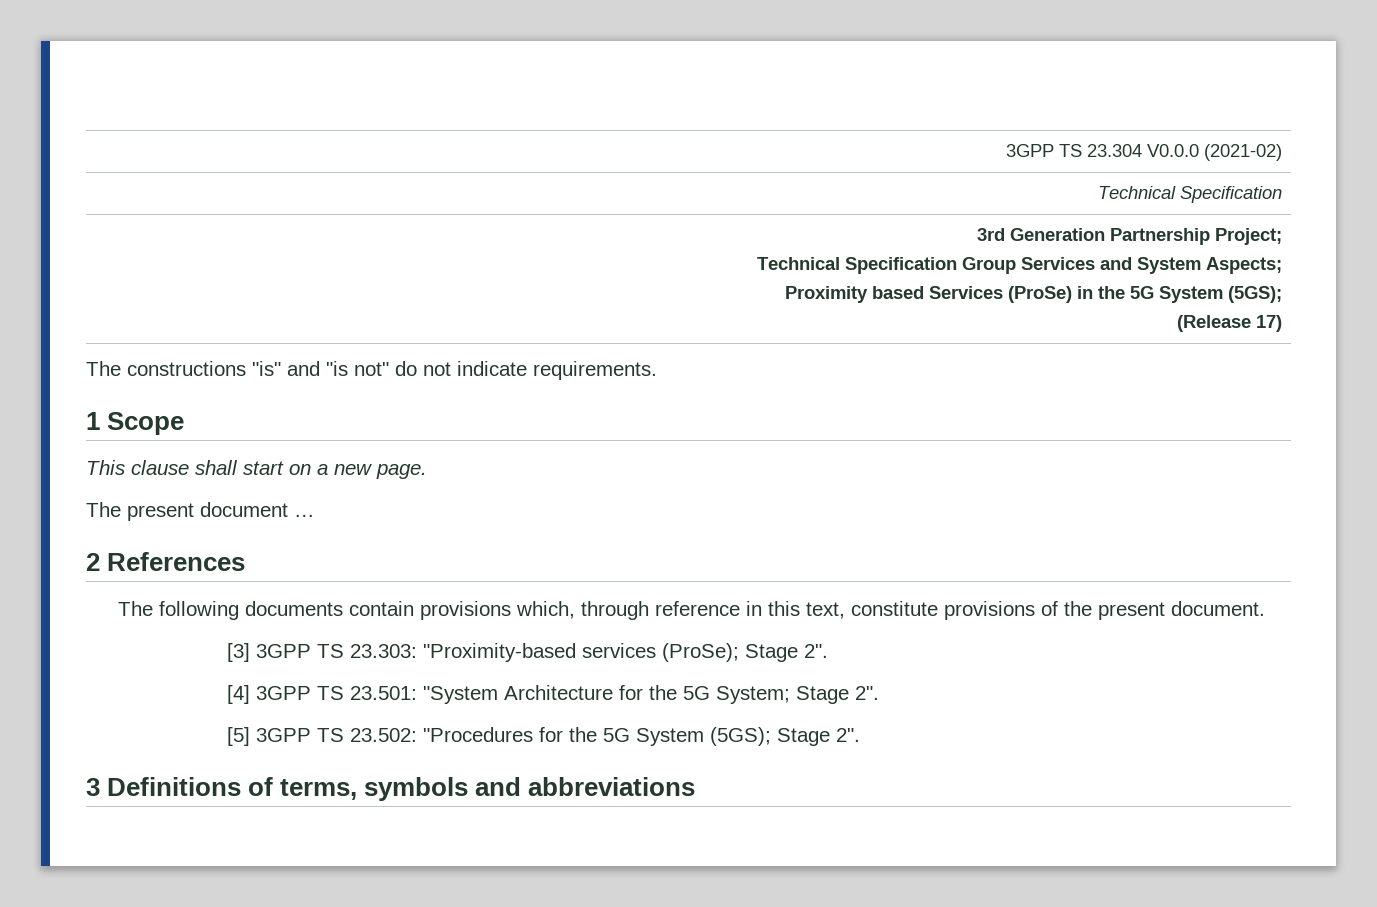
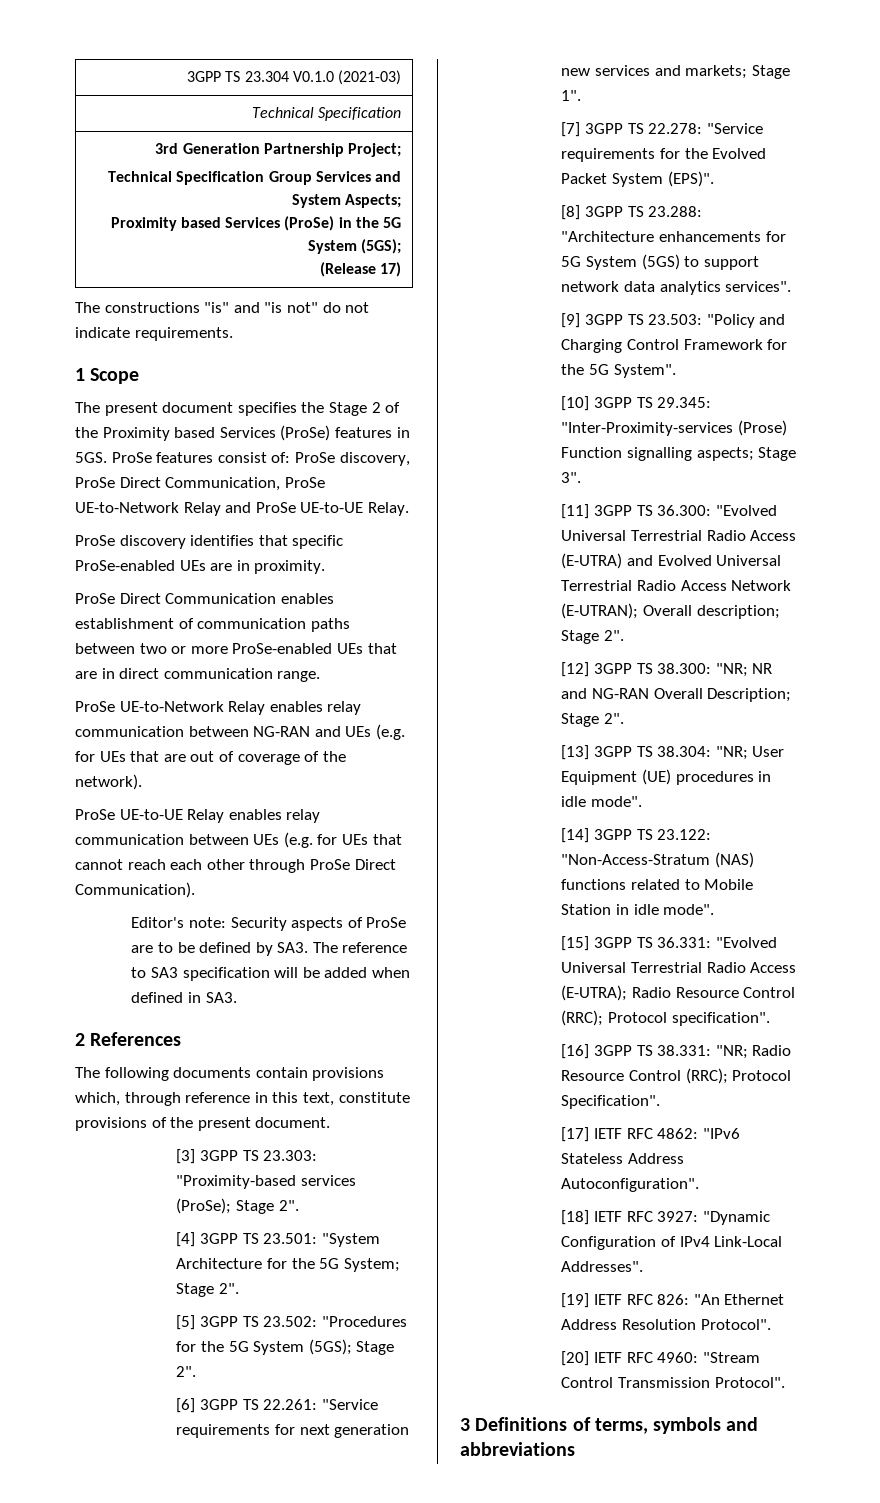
[1146,144,1282,161] V0.0.0 (2021-02) -> [292,70,402,85] V0.1.0 (2021-03)
[86,460,427,479] [86,502,315,521] This clause shall start on a new page. // The present document … -> [75,402,401,416] [75,425,410,441] [75,452,410,466] [75,477,325,491] [75,502,409,516] [75,535,344,549] [75,560,326,574] [75,593,334,604] [75,618,350,632] [75,643,397,654] [75,668,321,682] [75,701,362,715] [75,724,405,740] [75,751,346,765] [75,774,142,790] [75,809,321,823] [75,832,402,848] [75,859,396,873] [75,882,195,898] [131,917,407,931] [131,942,408,956] [131,967,410,981] [131,992,237,1003] The present document specifies the Stage 2 of the Proximity based Services (ProSe) features in 5GS. ProSe features consist of: ProSe discovery, ProSe Direct Communication, ProSe UE-to-Network Relay and ProSe UE-to-UE Relay. // ProSe discovery identifies that specific ProSe-enabled UEs are in proximity. // ProSe Direct Communication enables establishment of communication paths between two or more ProSe-enabled UEs that are in direct communication range. // ProSe UE-to-Network Relay enables relay communication between NG-RAN and UEs (e.g. for UEs that are out of coverage of the network). // ProSe UE-to-UE Relay enables relay communication between UEs (e.g. for UEs that cannot reach each other through ProSe Direct Communication). // Editor's note: Security aspects of ProSe are to be defined by SA3. The reference to SA3 specification will be added when defined in SA3.
(861, 735) none -> [176,1398,378,1413] [176,1424,410,1438] [561,65,790,79] [561,90,582,101] [561,122,763,137] [561,148,767,162] [561,171,714,187] [561,205,703,220] [561,231,786,242] [561,254,759,270] [561,281,792,295] [561,313,786,328] [561,339,788,353] [561,364,676,378] [561,396,712,411] [561,420,787,436] [561,447,797,461] [561,472,582,483] [561,504,777,519] [561,530,797,541] [561,553,782,569] [561,580,792,591] [561,603,780,619] [561,630,624,644] [561,662,773,677] [561,688,792,702] [561,713,624,727] [561,745,785,760] [561,769,772,785] [561,796,642,807] [561,828,712,843] [561,852,754,868] [561,879,754,890] [561,904,715,915] [561,936,777,951] [561,962,797,973] [561,985,796,1001] [561,1010,770,1026] [561,1044,792,1059] [561,1068,792,1084] [561,1095,661,1109] [561,1127,740,1142] [561,1153,684,1164] [561,1178,700,1192] [561,1210,770,1225] [561,1236,783,1250] [561,1261,644,1272] [561,1293,785,1308] [561,1319,771,1330] [561,1351,760,1366] [561,1377,785,1388] // [6] 3GPP TS 22.261: "Service requirements for next generation new services and markets; Stage 1". // [7] 3GPP TS 22.278: "Service requirements for the Evolved Packet System (EPS)". // [8] 3GPP TS 23.288: "Architecture enhancements for 5G System (5GS) to support network data analytics services". // [9] 3GPP TS 23.503: "Policy and Charging Control Framework for the 5G System". // [10] 3GPP TS 29.345: "Inter-Proximity-services (Prose) Function signalling aspects; Stage 3". // [11] 3GPP TS 36.300: "Evolved Universal Terrestrial Radio Access (E-UTRA) and Evolved Universal Terrestrial Radio Access Network (E-UTRAN); Overall description; Stage 2". // [12] 3GPP TS 38.300: "NR; NR and NG-RAN Overall Description; Stage 2". // [13] 3GPP TS 38.304: "NR; User Equipment (UE) procedures in idle mode". // [14] 3GPP TS 23.122: "Non-Access-Stratum (NAS) functions related to Mobile Station in idle mode". // [15] 3GPP TS 36.331: "Evolved Universal Terrestrial Radio Access (E-UTRA); Radio Resource Control (RRC); Protocol specification". // [16] 3GPP TS 38.331: "NR; Radio Resource Control (RRC); Protocol Specification". // [17] IETF RFC 4862: "IPv6 Stateless Address Autoconfiguration". // [18] IETF RFC 3927: "Dynamic Configuration of IPv4 Link-Local Addresses". // [19] IETF RFC 826: "An Ethernet Address Resolution Protocol". // [20] IETF RFC 4960: "Stream Control Transmission Protocol".

